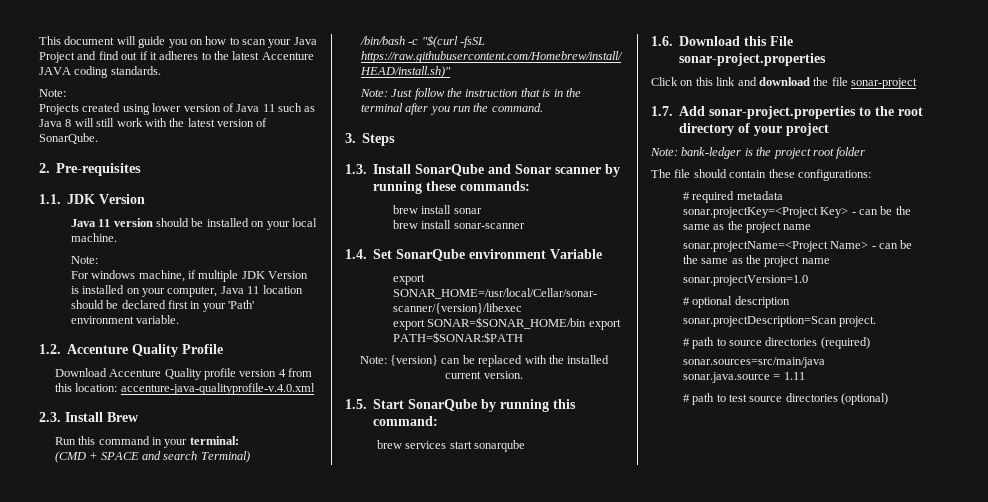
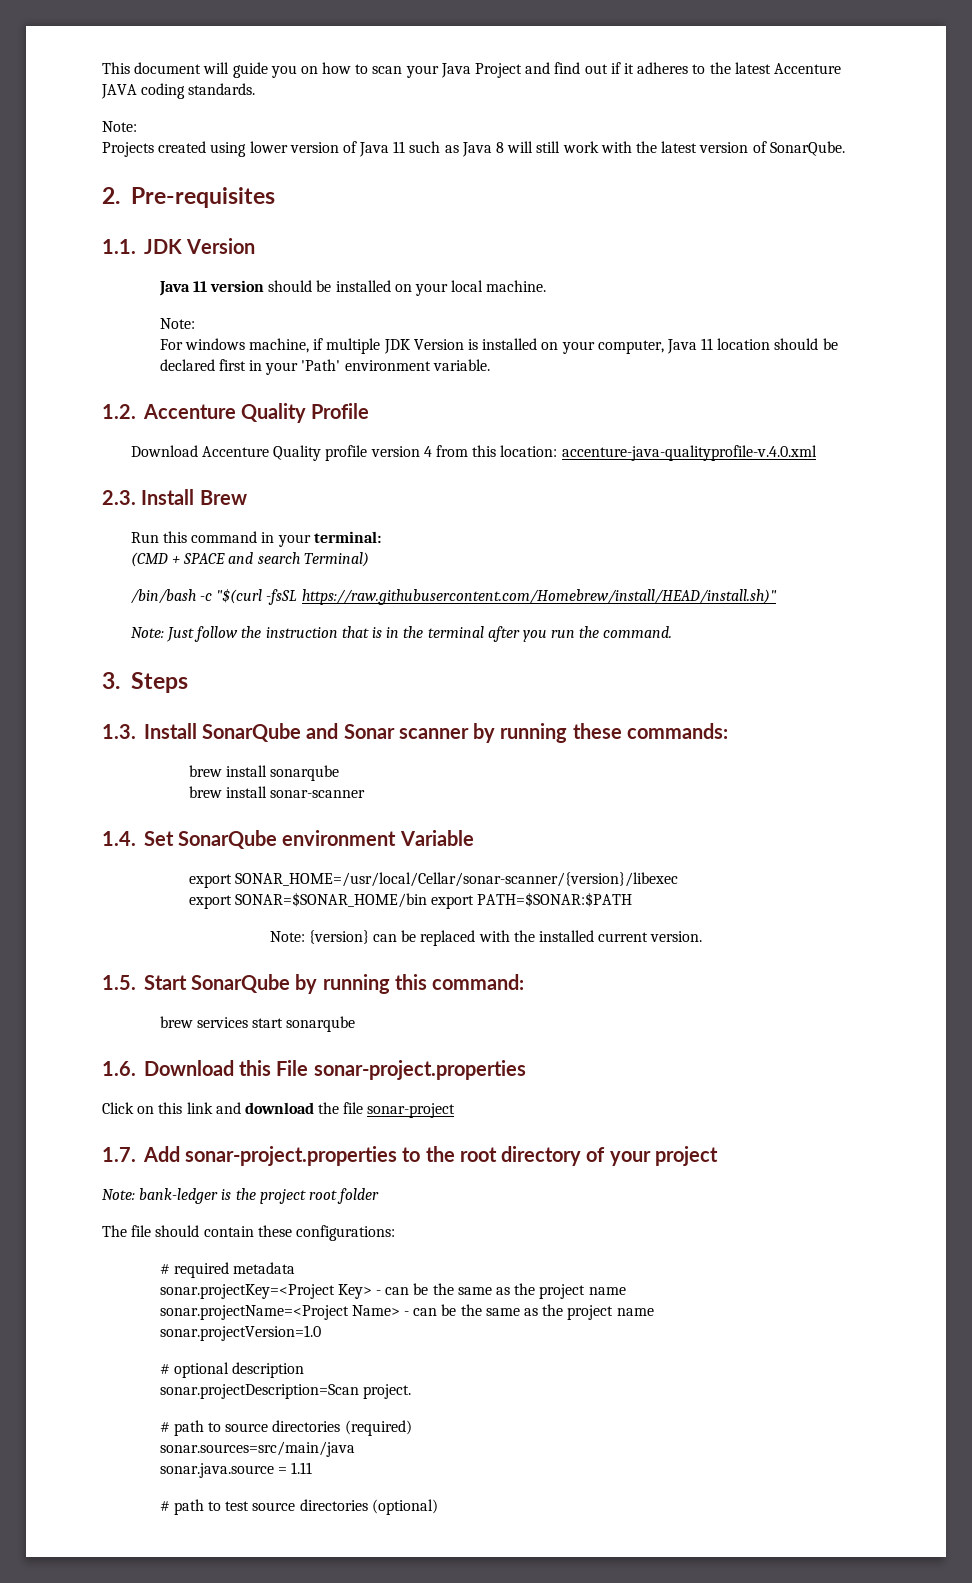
[453,208,482,214] sonar -> [269,765,339,781] sonarqube

